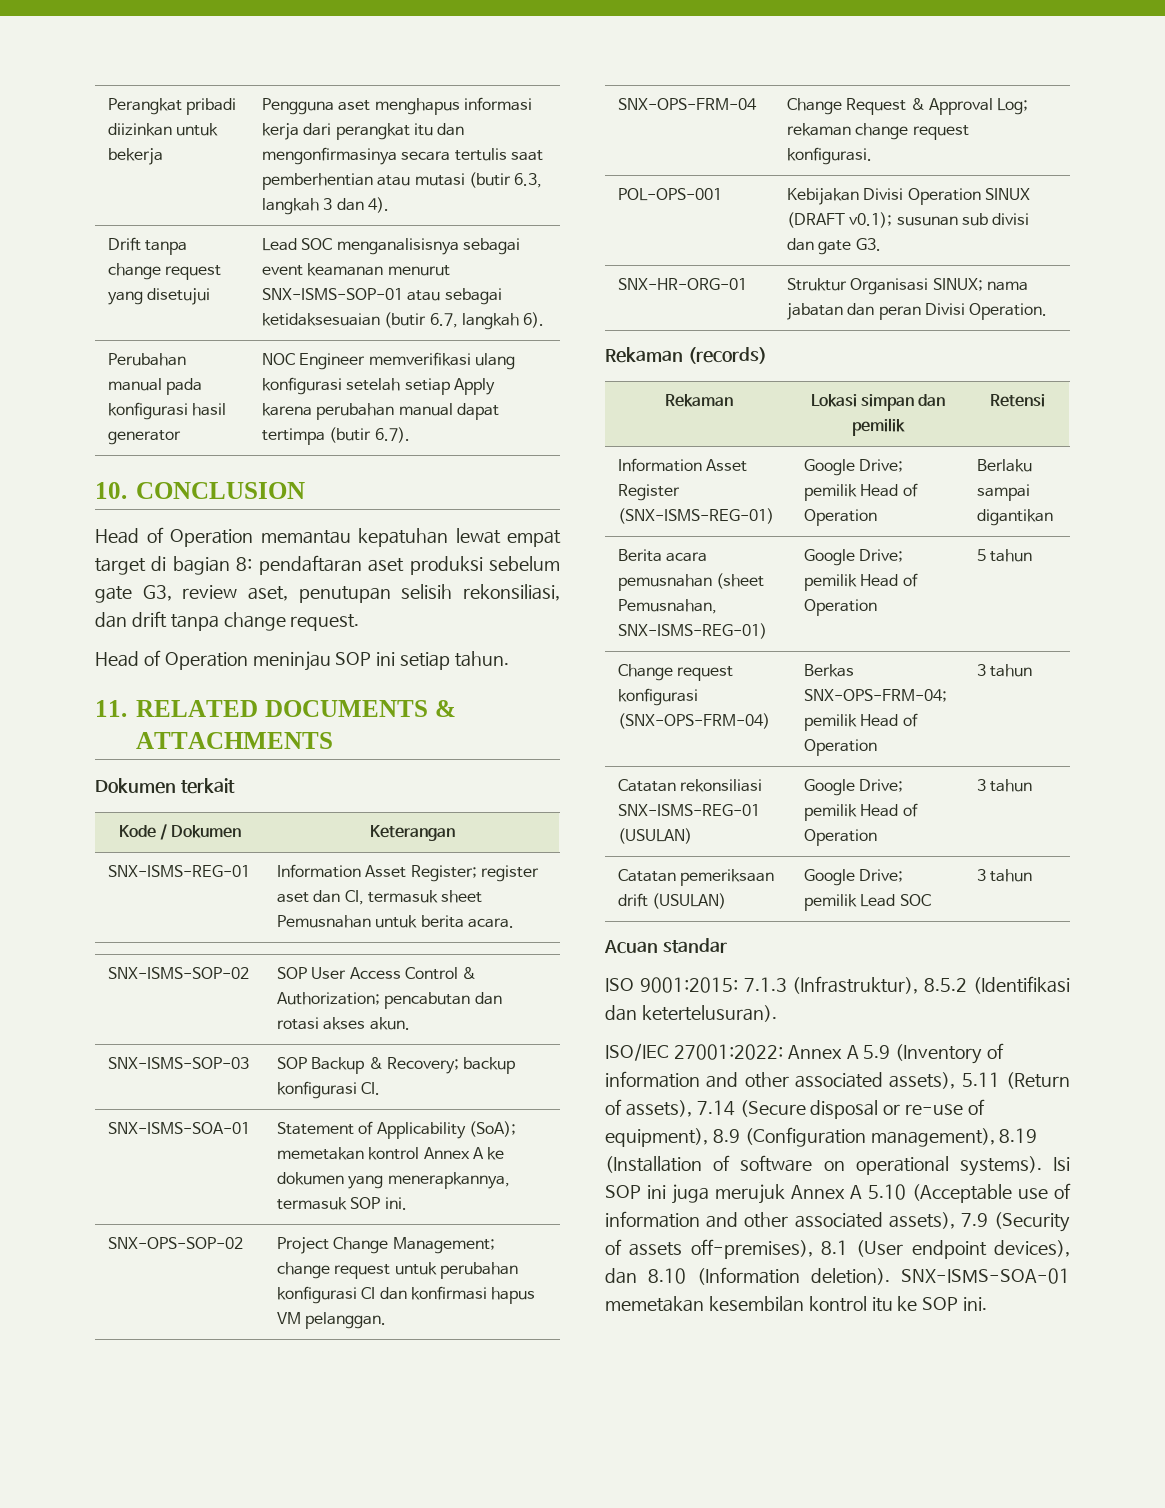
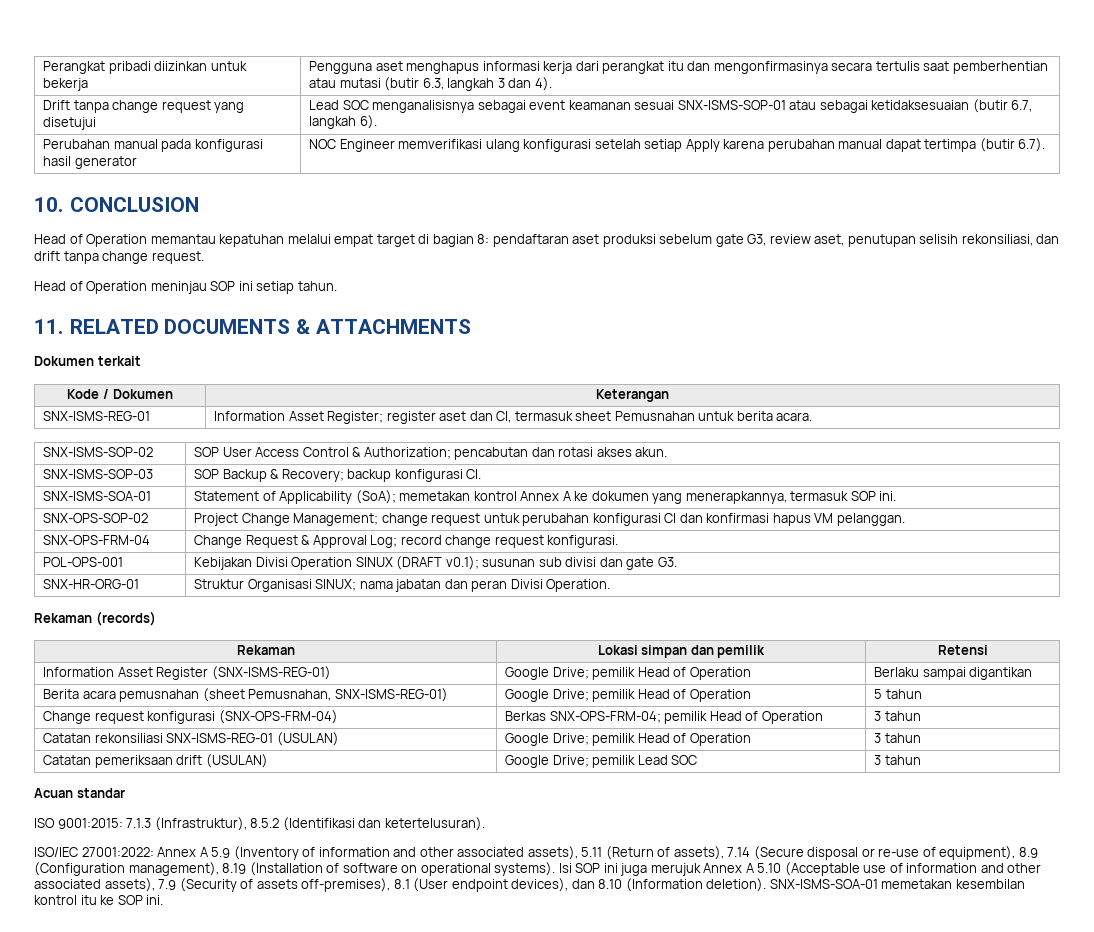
[387,265,450,276] menurut -> [634,100,675,110] sesuai
[455,528,501,544] lewat -> [287,234,331,244] melalui
[787,123,852,136] rekaman -> [400,535,442,545] record

